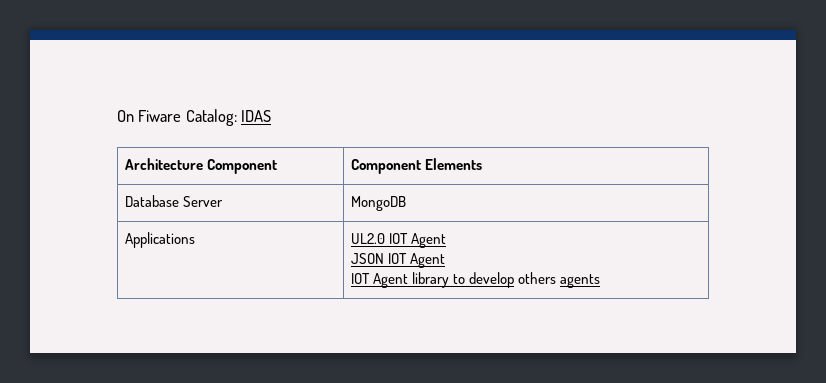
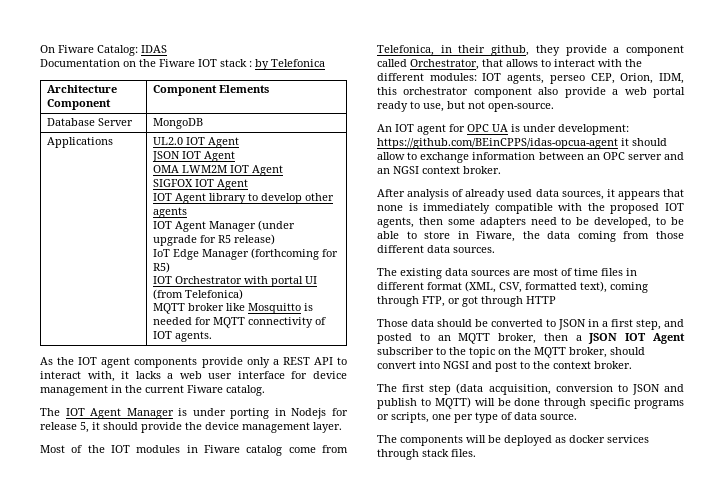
(272, 116) none -> [40,59,325,70] // Documentation on the Fiware IOT stack : by Telefonica
(446, 260) none -> [153,165,284,176] [153,179,249,190] // OMA LWM2M IOT Agent // SIGFOX IOT Agent
[518,272,557,284] others -> [305,193,335,201] other
(601, 281) none -> [153,220,296,232] [153,234,276,246] [153,248,339,260] [153,262,171,273] [153,276,318,287] [153,289,244,300] [153,303,314,314] [153,317,327,328] [153,331,213,342] [40,357,347,368] [40,371,347,382] [40,385,265,396] [40,408,348,419] [40,422,342,433] [40,445,348,456] [377,45,684,56] [377,59,642,70] [377,73,684,84] [377,87,685,98] [377,101,554,112] [377,124,629,135] [377,138,667,149] [377,152,684,163] [377,166,501,174] [377,189,684,200] [377,203,684,214] [377,217,684,228] [377,231,684,242] [377,245,495,253] [377,268,637,279] [377,281,648,293] [377,296,556,307] [377,319,684,330] [377,333,685,344] [377,347,645,358] [377,361,632,372] [377,383,684,395] [377,397,684,409] [377,412,577,423] [377,435,649,446] [377,449,476,460] // IOT Agent Manager (under upgrade for R5 release) // IoT Edge Manager (forthcoming for R5) // IOT Orchestrator with portal UI (from Telefonica) // MQTT broker like Mosquitto is needed for MQTT connectivity of IOT agents. // As the IOT agent components provide only a REST API to interact with, it lacks a web user interface for device management in the current Fiware catalog. // The IOT Agent Manager is under porting in Nodejs for release 5, it should provide the device management layer. // Most of the IOT modules in Fiware catalog come from Telefonica, in their github, they provide a component called Orchestrator, that allows to interact with the different modules: IOT agents, perseo CEP, Orion, IDM, this orchestrator component also provide a web portal ready to use, but not open-source. // An IOT agent for OPC UA is under development: https://github.com/BEinCPPS/idas-opcua-agent it should allow to exchange information between an OPC server and an NGSI context broker. // After analysis of already used data sources, it appears that none is immediately compatible with the proposed IOT agents, then some adapters need to be developed, to be able to store in Fiware, the data coming from those different data sources. // The existing data sources are most of time files in different format (XML, CSV, formatted text), coming through FTP, or got through HTTP // Those data should be converted to JSON in a first step, and posted to an MQTT broker, then a JSON IOT Agent subscriber to the topic on the MQTT broker, should convert into NGSI and post to the context broker. // The first step (data acquisition, conversion to JSON and publish to MQTT) will be done through specific programs or scripts, one per type of data source. // The components will be deployed as docker services through stack files.

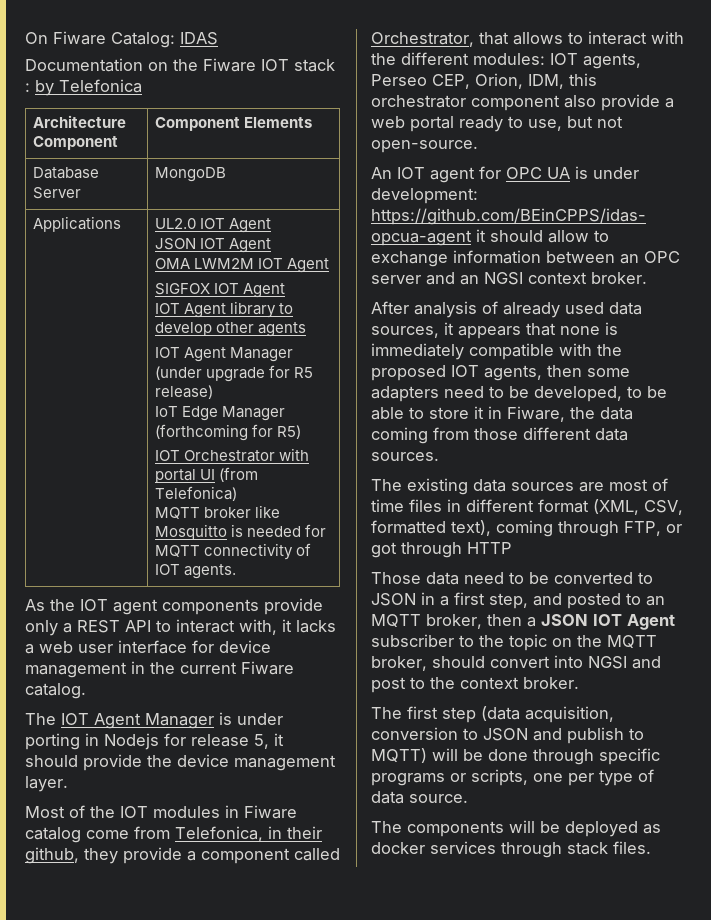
[549,75,585,84] perseo -> [371,74,427,86] Perseo
(451, 235) none -> [474,406,484,419] it
[437,319,472,327] should -> [464,572,524,584] need to

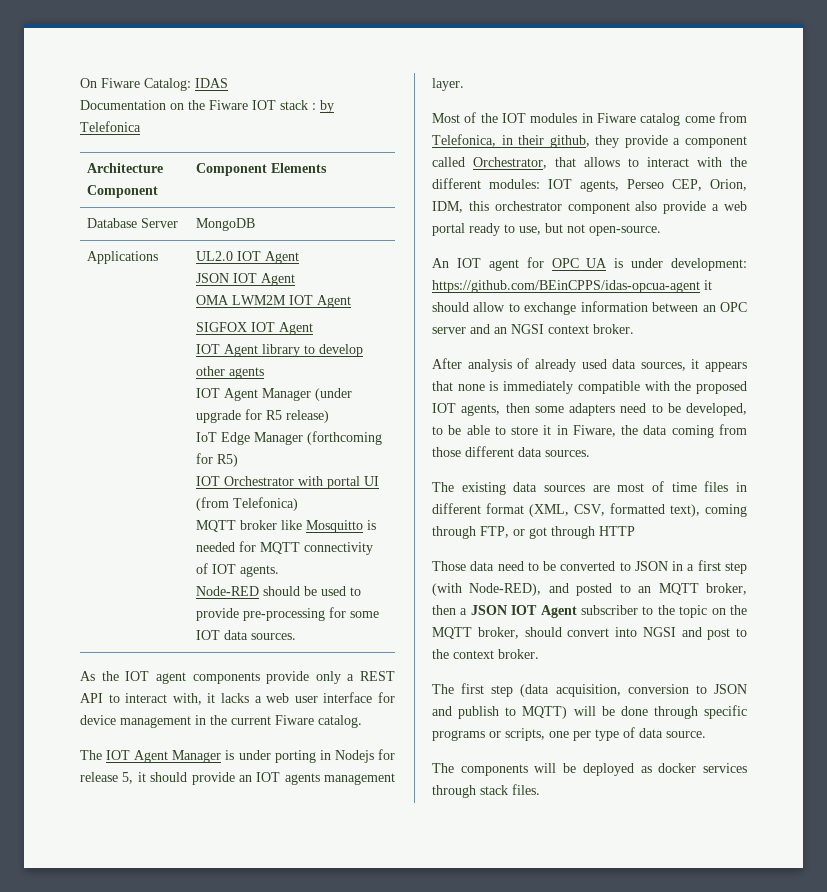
(236, 571) none -> [195,586,361,596] [195,607,379,621] [195,630,296,640] // Node-RED should be used to provide pre-processing for some IOT data sources.
[147,754,229,767] the device -> [238,772,320,785] an IOT agents
[489,593,528,609] step, -> [725,562,747,574] [432,583,542,596] step (with Node-RED),

